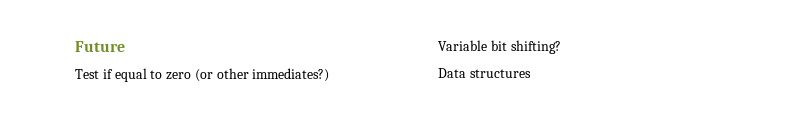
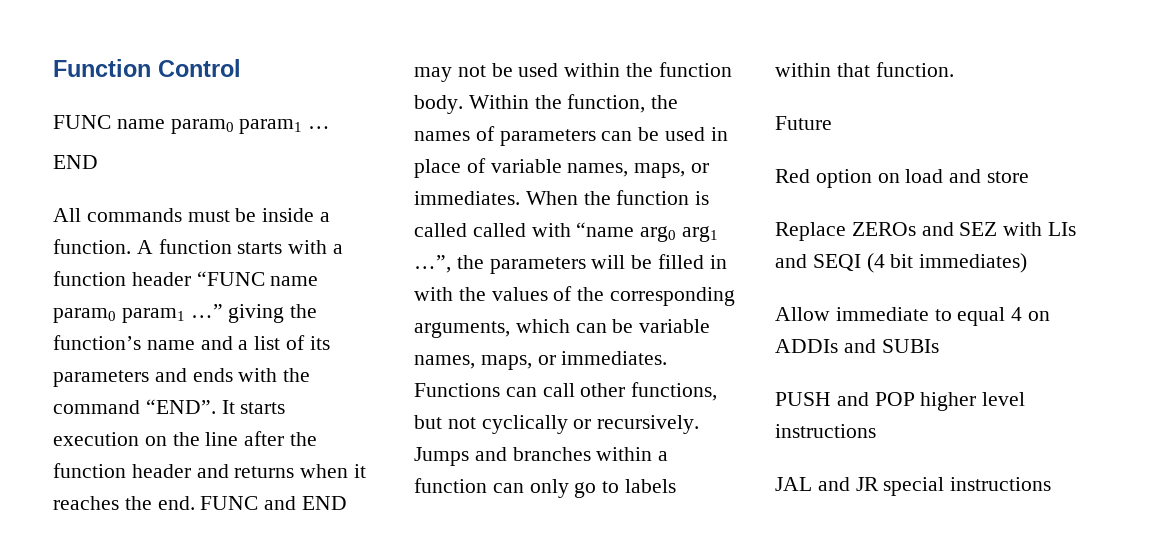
[75,41,125,52] [75,68,330,82] [438,40,561,54] [438,68,531,78] Future // Test if equal to zero (or other immediates?) // Variable bit shifting? // Data structures -> [53,59,241,77] [53,115,331,134] [53,155,98,169] [53,208,331,222] [53,239,344,254] [53,271,319,286] [53,304,318,323] [53,335,330,350] [53,368,311,387] [53,399,286,414] [53,431,318,446] [53,463,367,478] [53,496,348,510] [414,62,732,82] [414,94,679,114] [414,126,728,146] [414,158,710,178] [414,190,710,205] [414,222,719,242] [414,254,727,274] [414,286,736,306] [414,319,711,338] [414,351,668,370] [414,382,718,401] [414,415,700,434] [414,447,669,466] [414,478,677,498] [775,62,954,77] [775,116,832,130] [775,169,1030,188] [775,222,1077,241] [775,253,1028,273] [775,307,1051,326] [775,339,939,353] [775,392,1026,411] [775,424,876,438] [775,477,1052,496] Function Control // FUNC name param0 param1 … // END // All commands must be inside a function. A function starts with a function header “FUNC name param0 param1 …” giving the function’s name and a list of its parameters and ends with the command “END”. It starts execution on the line after the function header and returns when it reaches the end. FUNC and END may not be used within the function body. Within the function, the names of parameters can be used in place of variable names, maps, or immediates. When the function is called called with “name arg0 arg1 …”, the parameters will be filled in with the values of the corresponding arguments, which can be variable names, maps, or immediates. Functions can call other functions, but not cyclically or recursively. Jumps and branches within a function can only go to labels within that function. // Future // Red option on load and store // Replace ZEROs and SEZ with LIs and SEQI (4 bit immediates) // Allow immediate to equal 4 on ADDIs and SUBIs // PUSH and POP higher level instructions // JAL and JR special instructions

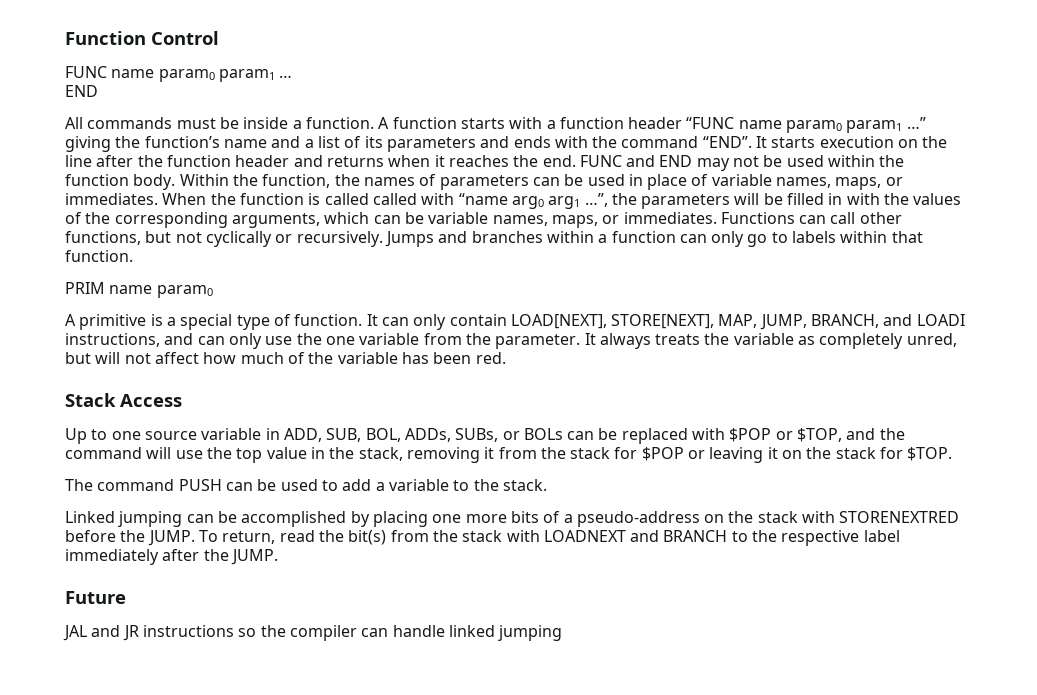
[775,116,832,130] [775,169,1030,188] [775,222,1077,241] [775,253,1028,273] [775,307,1051,326] [775,339,939,353] [775,392,1026,411] [775,424,876,438] [775,477,1052,496] Future // Red option on load and store // Replace ZEROs and SEZ with LIs and SEQI (4 bit immediates) // Allow immediate to equal 4 on ADDIs and SUBIs // PUSH and POP higher level instructions // JAL and JR special instructions -> [65,282,213,298] [65,314,965,330] [65,333,957,349] [65,352,506,364] [65,393,182,407] [65,428,905,444] [65,447,953,463] [65,479,547,491] [65,511,960,527] [65,530,900,546] [65,549,278,565] [65,591,126,604] [63,625,563,641] PRIM name param0 // A primitive is a special type of function. It can only contain LOAD[NEXT], STORE[NEXT], MAP, JUMP, BRANCH, and LOADI instructions, and can only use the one variable from the parameter. It always treats the variable as completely unred, but will not affect how much of the variable has been red. // Stack Access // Up to one source variable in ADD, SUB, BOL, ADDs, SUBs, or BOLs can be replaced with $POP or $TOP, and the command will use the top value in the stack, removing it from the stack for $POP or leaving it on the stack for $TOP. // The command PUSH can be used to add a variable to the stack. // Linked jumping can be accomplished by placing one more bits of a pseudo-address on the stack with STORENEXTRED before the JUMP. To return, read the bit(s) from the stack with LOADNEXT and BRANCH to the respective label immediately after the JUMP. // Future // JAL and JR instructions so the compiler can handle linked jumping

